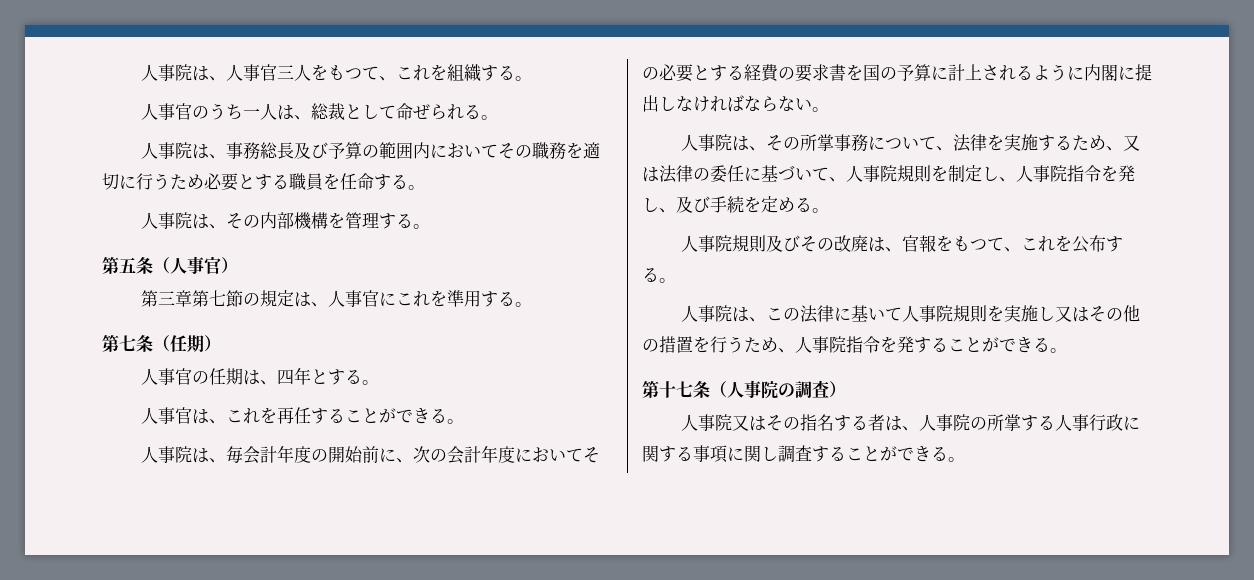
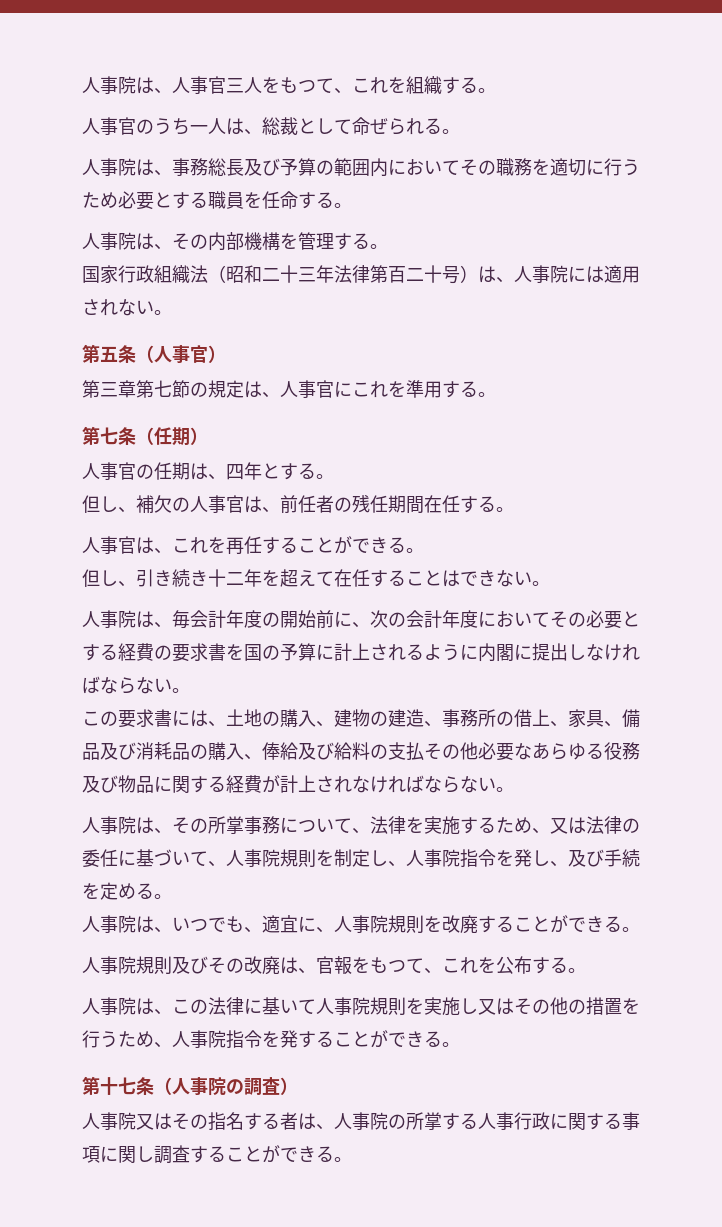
(431, 226) none -> [82,265,640,284] [82,299,172,316] // 国家行政組織法（昭和二十三年法律第百二十号）は、人事院には適用されない。
(380, 382) none -> [82,495,514,514] // 但し、補欠の人事官は、前任者の残任期間在任する。
(465, 421) none -> [82,569,550,587] // 但し、引き続き十二年を超えて在任することはできない。
(829, 109) none -> [82,709,640,728] [82,742,640,761] [82,775,514,793] // この要求書には、土地の購入、建物の建造、事務所の借上、家具、備品及び消耗品の購入、俸給及び給料の支払その他必要なあらゆる役務及び物品に関する経費が計上されなければならない。
(829, 210) none -> [82,915,640,934] // 人事院は、いつでも、適宜に、人事院規則を改廃することができる。

